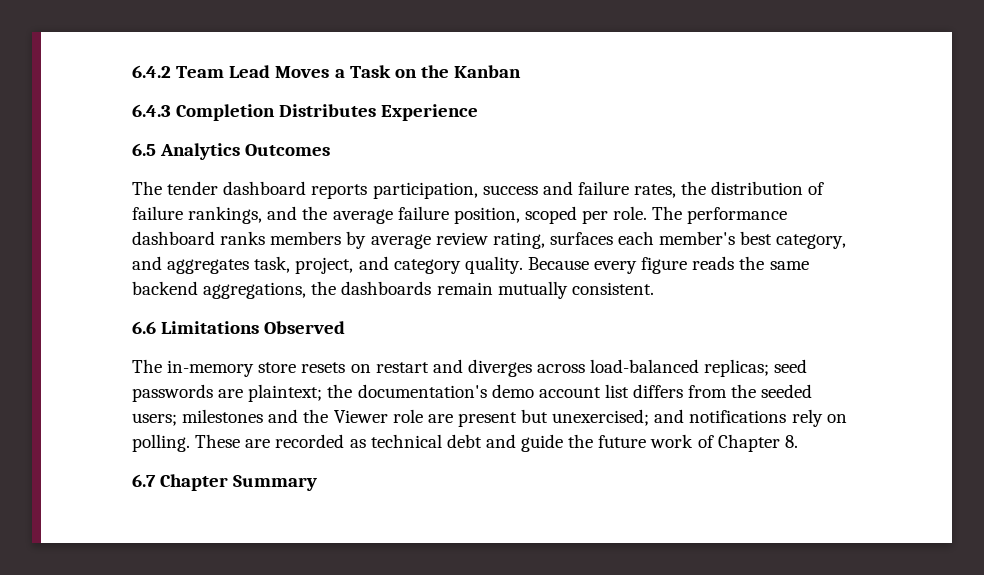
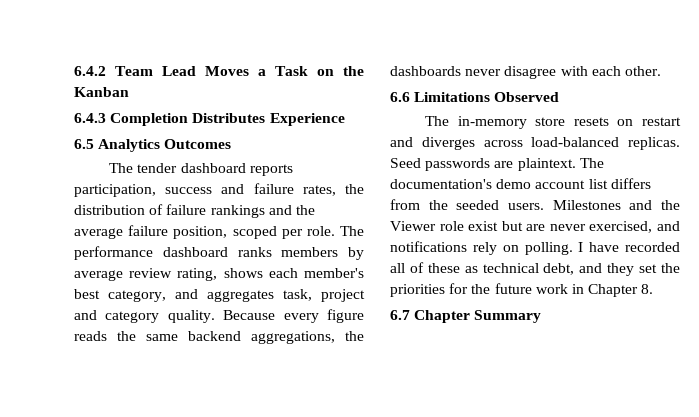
[188,206,263,224] rankings, -> [210,205,265,218] rankings
[549,232,613,245] surfaces -> [223,268,263,278] shows
[295,257,354,274] project, -> [321,289,365,302] project
[436,281,654,299] remain mutually consistent. -> [465,66,661,79] never disagree with each other.
[704,359,808,377] [132,384,353,402] replicas; seed passwords are plaintext; the -> [628,137,680,150] [390,158,604,171] replicas. Seed passwords are plaintext. The
[132,409,264,426] users; milestones -> [508,200,621,210] users. Milestones
[427,409,650,427] are present but unexercised; -> [468,221,653,233] exist but are never exercised,
[195,434,564,452] These are recorded as technical debt and guide -> [578,242,680,252] [390,262,680,276] [390,283,469,297] I have recorded all of these as technical debt, and they set the priorities for
[697,435,714,448] of -> [571,284,584,294] in

